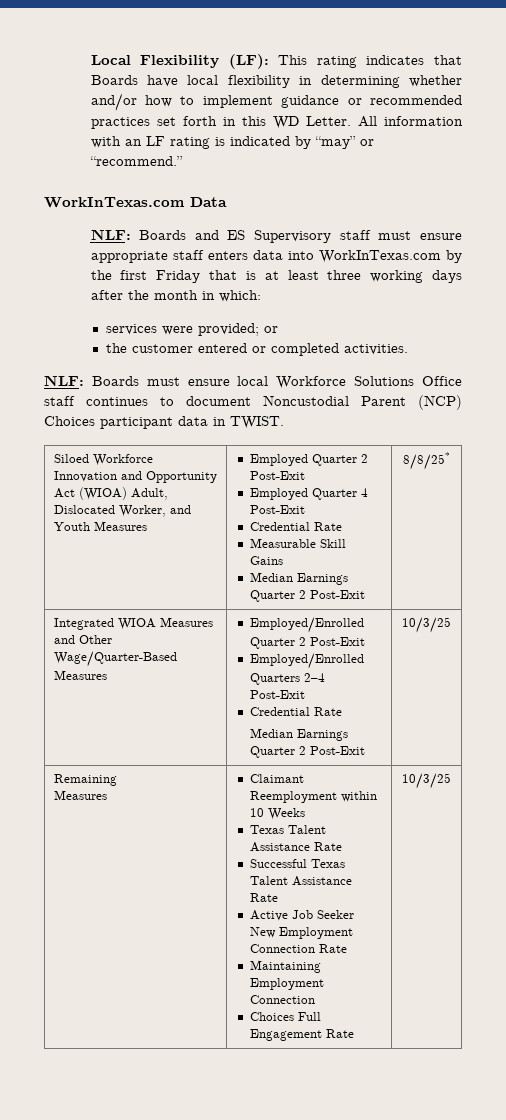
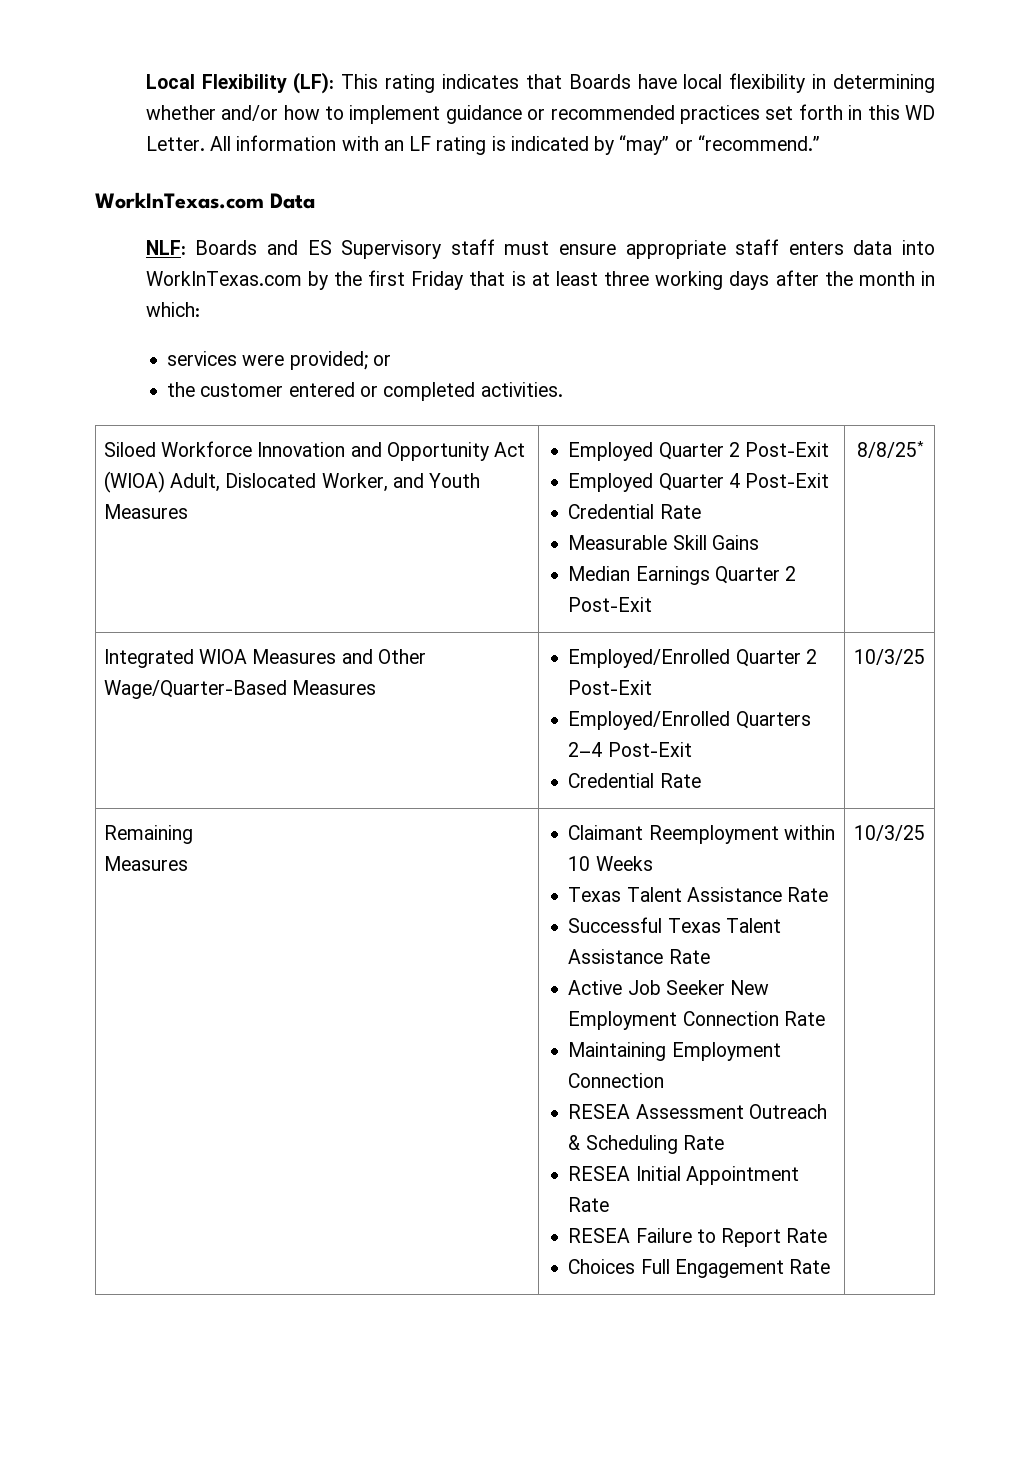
[44,375,462,389] [44,395,462,410] [44,416,284,429] // NLF: Boards must ensure local Workforce Solutions Office staff continues to document Noncustodial Parent (NCP) Choices participant data in TWIST. -> (563, 389) none
[249,728,348,741] [249,746,365,758] // Median Earnings Quarter 2 Post-Exit -> (701, 780) none
(316, 999) none -> [568,1104,827,1119] [568,1135,724,1154] [568,1166,799,1185] [568,1197,610,1212] [568,1228,828,1247] // RESEA Assessment Outreach & Scheduling Rate // RESEA Initial Appointment Rate // RESEA Failure to Report Rate

